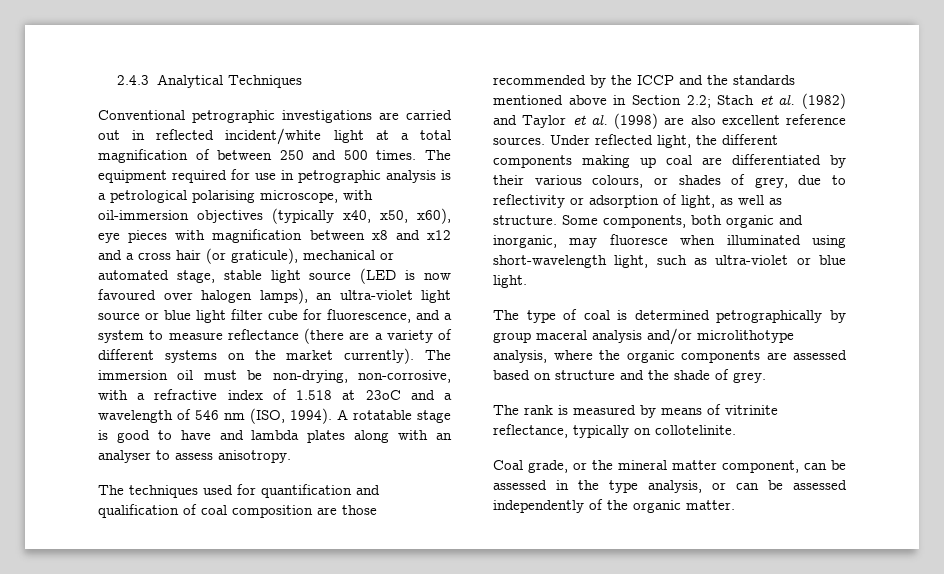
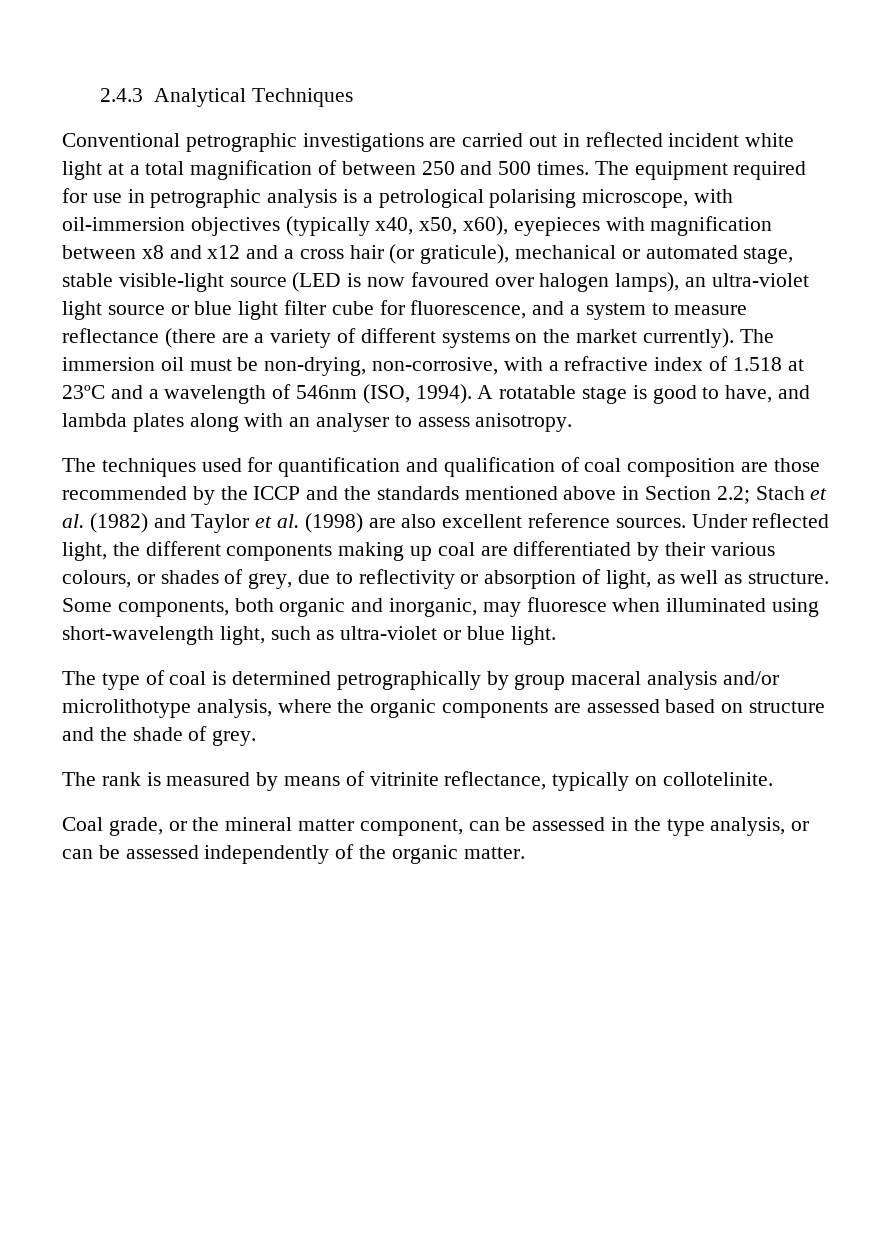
[225,128,322,145] incident/white -> [668,133,795,147] incident white
[98,230,168,243] eye pieces -> [513,217,600,236] eyepieces
[270,270,301,283] light -> [118,273,224,292] visible-light
[365,390,401,400] 23oC -> [62,385,105,399] 23ºC
[195,410,245,420] 546 nm -> [296,385,358,399] 546nm
[180,430,211,440] have -> [725,385,773,403] have,
[589,195,659,208] adsorption -> [484,570,577,589] absorption

